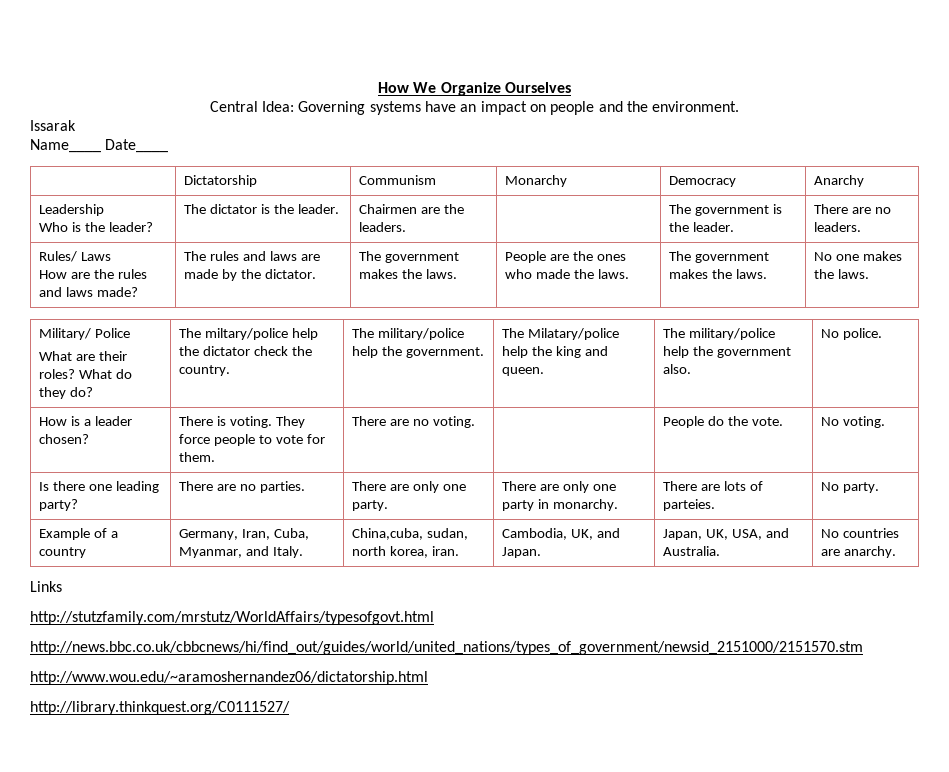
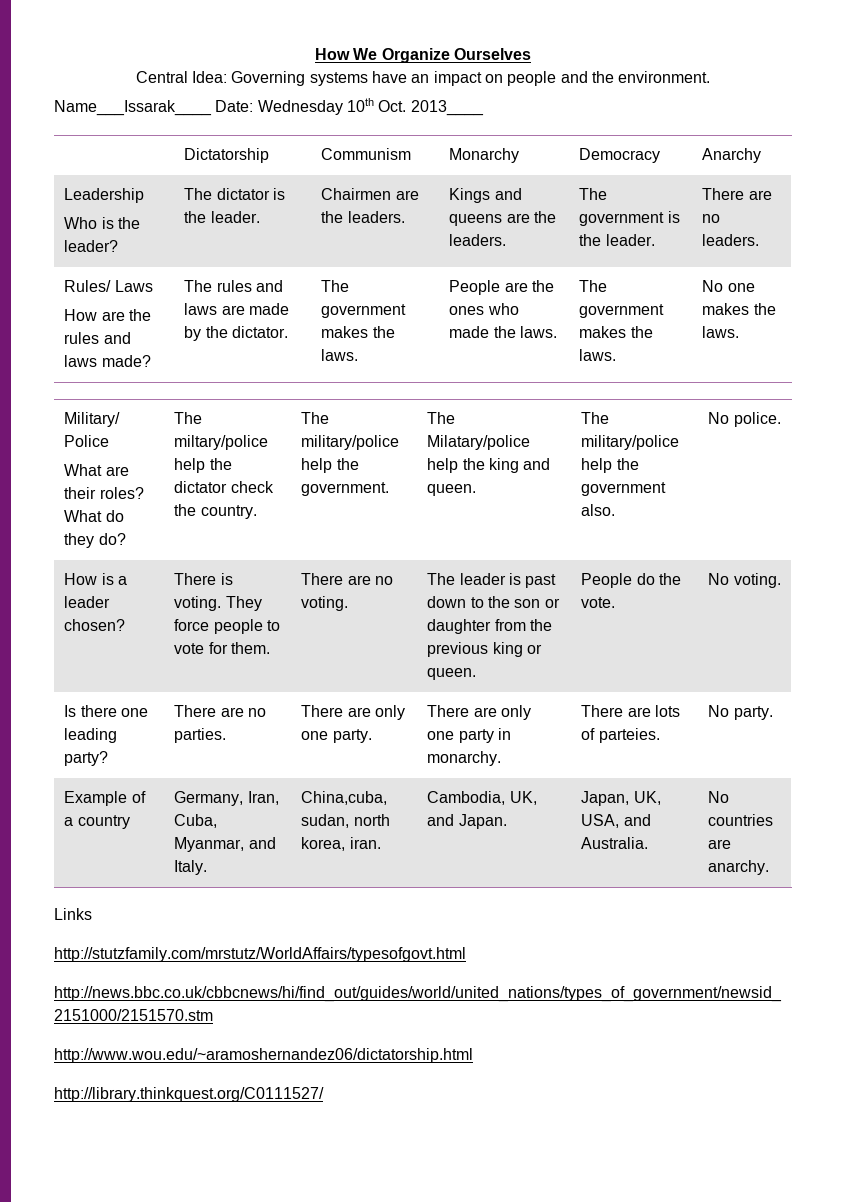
[30,120,76,131] [30,139,169,153] Issarak // Name____ Date____ -> [54,98,484,116] Name___Issarak____ Date: Wednesday 10th Oct. 2013____
(407, 227) none -> [449,188,522,203] [449,211,557,226] [449,234,507,246] Kings and queens are the leaders.
(476, 422) none -> [427,573,557,588] [427,596,560,608] [427,619,553,634] [427,642,543,657] [427,668,477,680] The leader is past down to the son or daughter from the previous king or queen.

